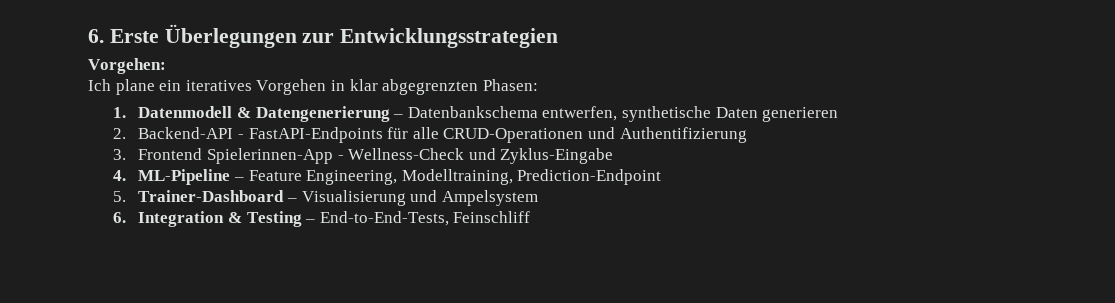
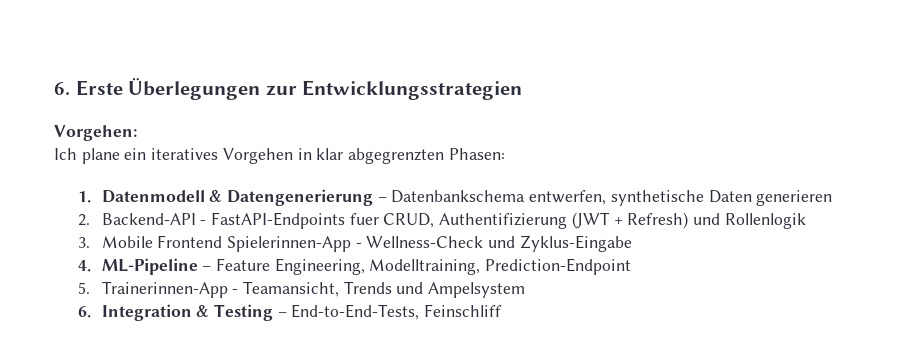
[387,127,747,143] für alle CRUD-Operationen und Authentifizierung -> [349,212,806,229] fuer CRUD, Authentifizierung (JWT + Refresh) und Rollenlogik
(127, 154) none -> [101,236,153,248] Mobile
[138,190,406,206] Trainer-Dashboard – Visualisierung -> [101,281,392,298] Trainerinnen-App - Teamansicht, Trends

